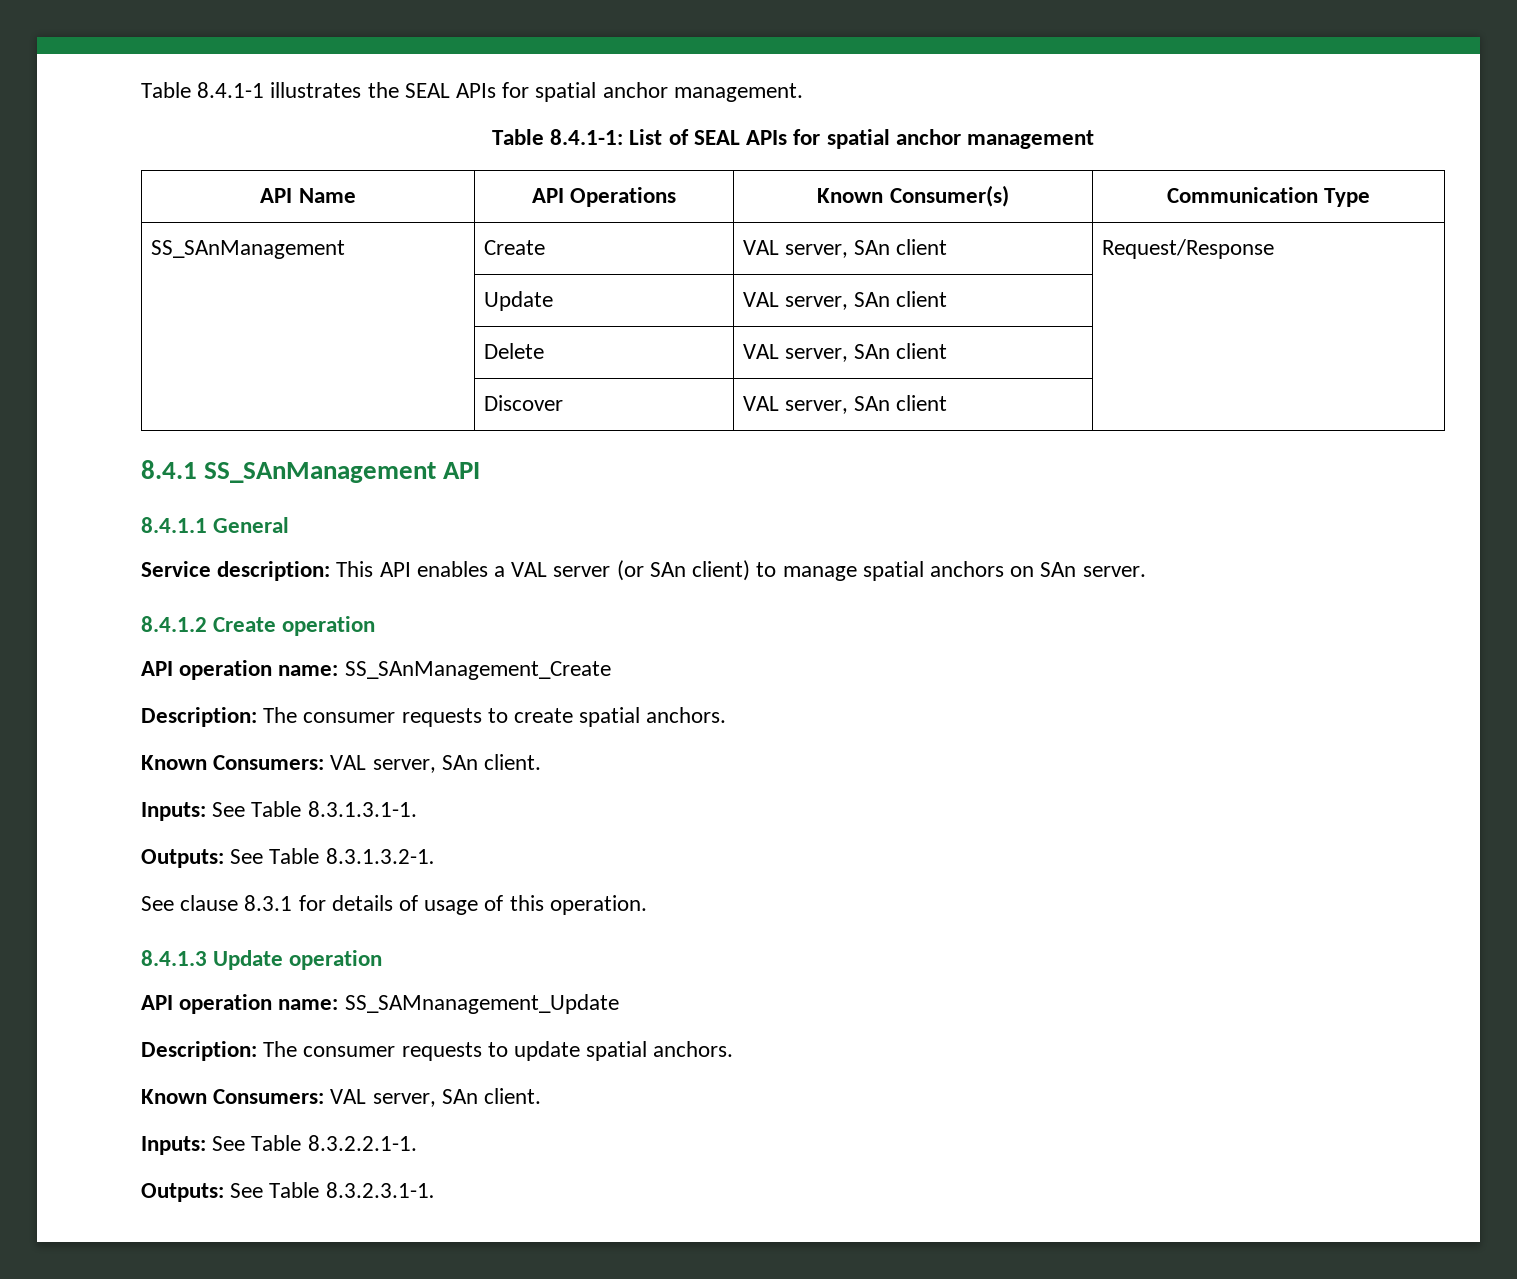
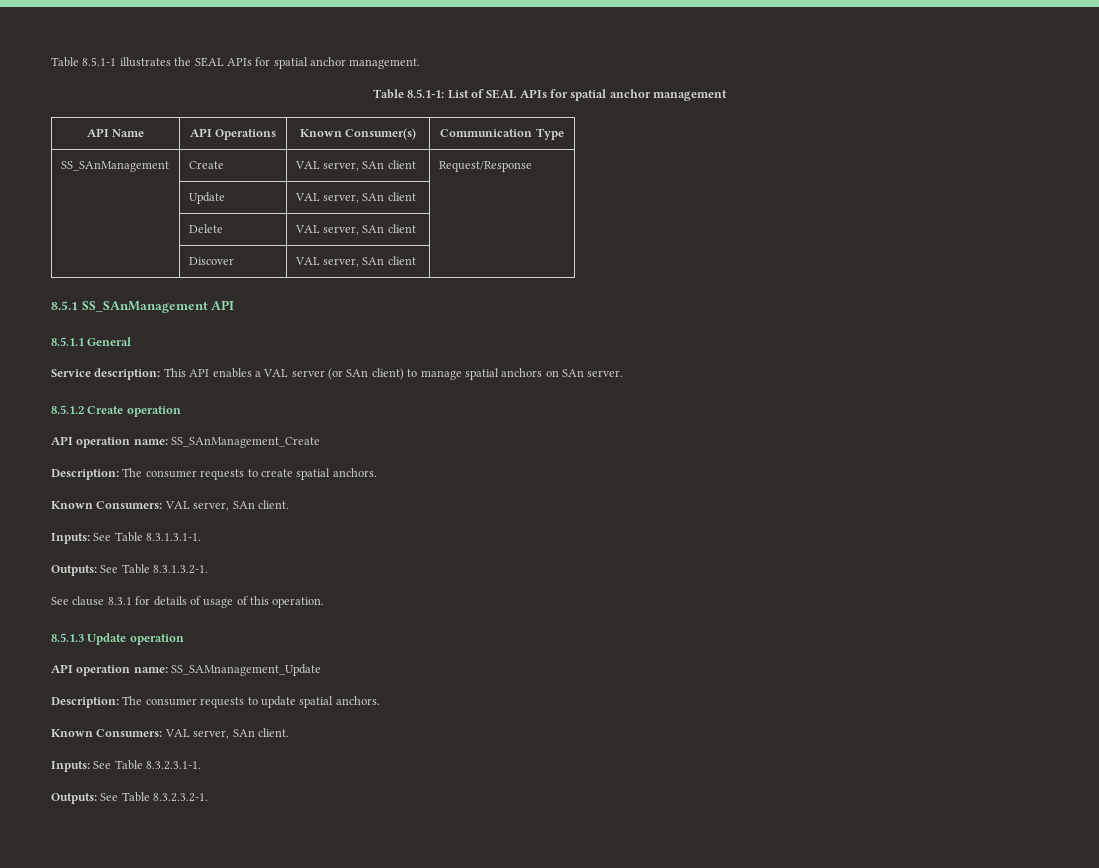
[141,82,265,98] Table 8.4.1-1 -> [51,57,117,67] Table 8.5.1-1
[550,129,624,145] 8.4.1-1: -> [407,89,445,98] 8.5.1-1:
[141,460,197,479] 8.4.1 -> [51,301,78,310] 8.5.1
[141,517,207,533] 8.4.1.1 -> [51,337,84,346] 8.5.1.1
[141,616,207,632] 8.4.1.2 -> [51,405,84,414] 8.5.1.2
[141,950,207,966] 8.4.1.3 -> [51,633,84,642] 8.5.1.3
[307,1135,417,1151] [141,1182,435,1202] 8.3.2.2.1-1. // Outputs: See Table 8.3.2.3.1-1. -> [146,761,202,770] [51,792,209,804] 8.3.2.3.1-1. // Outputs: See Table 8.3.2.3.2-1.

